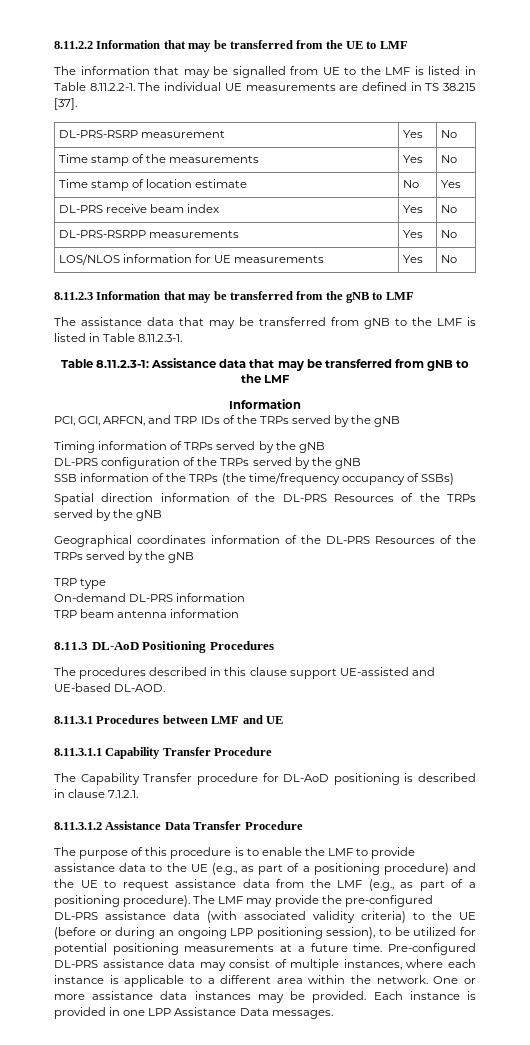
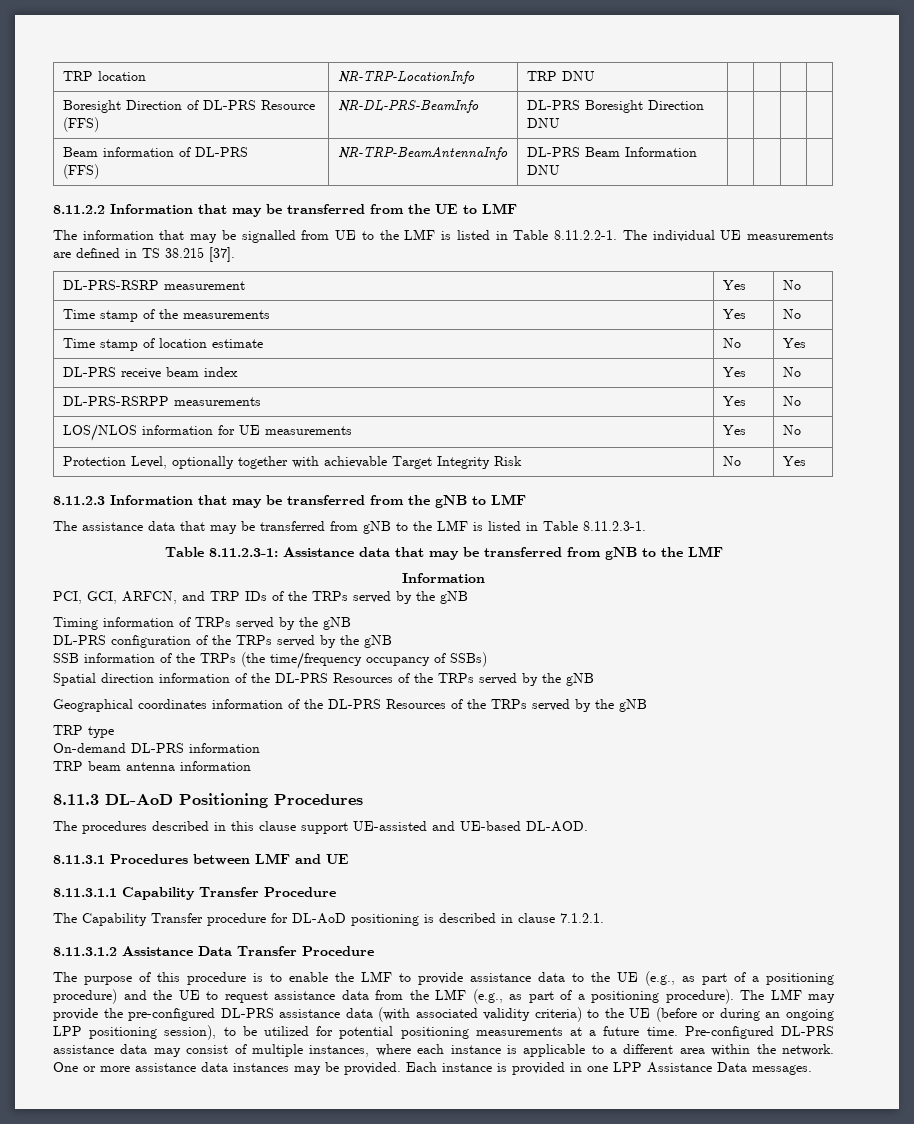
(54, 45) none -> [62,71,146,81] [337,71,475,84] [526,71,595,81] [62,100,315,113] [62,117,99,132] [337,100,479,113] [526,100,704,113] [526,118,560,128] [62,147,248,157] [62,164,99,179] [337,147,508,160] [526,147,697,157] [526,165,560,175] TRP location | NR-TRP-LocationInfo | TRP DNU | | | | // Boresight Direction of DL-PRS Resource (FFS) | NR-DL-PRS-BeamInfo | DL-PRS Boresight Direction DNU | | | | // Beam information of DL-PRS // (FFS) | NR-TRP-BeamAntennaInfo | DL-PRS Beam Information DNU | | | | //
(458, 259) none -> [62,456,522,469] [722,456,741,466] [782,456,806,466] // Protection Level, optionally together with achievable Target Integrity Risk | No | Yes

